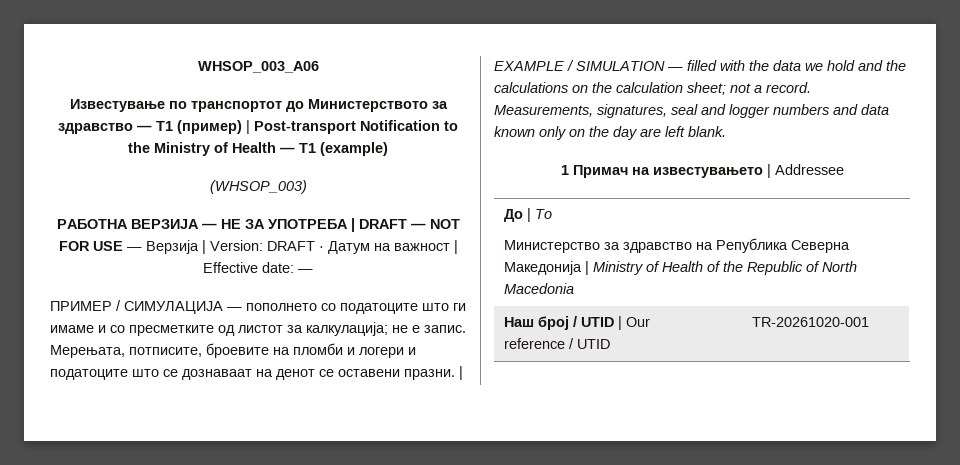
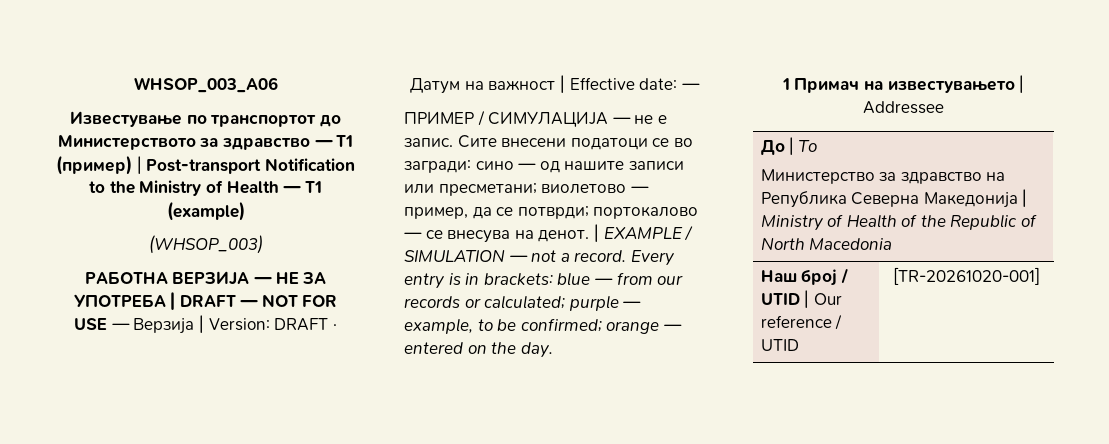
[246,303,466,314] [50,322,466,336] [50,343,416,358] [50,369,455,380] пополнето со податоците што ги имаме и со пресметките од листот за калкулација; не е запис. Мерењата, потписите, броевите на пломби и логери и податоците што се дознаваат на денот се оставени празни. -> [634,115,667,124] [404,135,693,150] [404,160,684,173] [404,183,649,196] [404,206,699,219] [404,230,590,243] не е запис. Сите внесени податоци се во загради: сино — од нашите записи или пресметани; виолетово — пример, да се потврди; портокалово — се внесува на денот.
[687,60,906,71] [494,82,811,95] [494,104,889,118] [494,126,726,140] filled with the data we hold and the calculations on the calculation sheet; not a record. Measurements, signatures, seal and logger numbers and data known only on the day are left blank. -> [531,250,675,266] [404,272,684,289] [404,295,642,311] [404,318,682,334] [404,342,553,358] not a record. Every entry is in brackets: blue — from our records or calculated; purple — example, to be confirmed; orange — entered on the day.
[751,317,869,327] TR-20261020-001 -> [893,267,1040,285] [TR-20261020-001]

